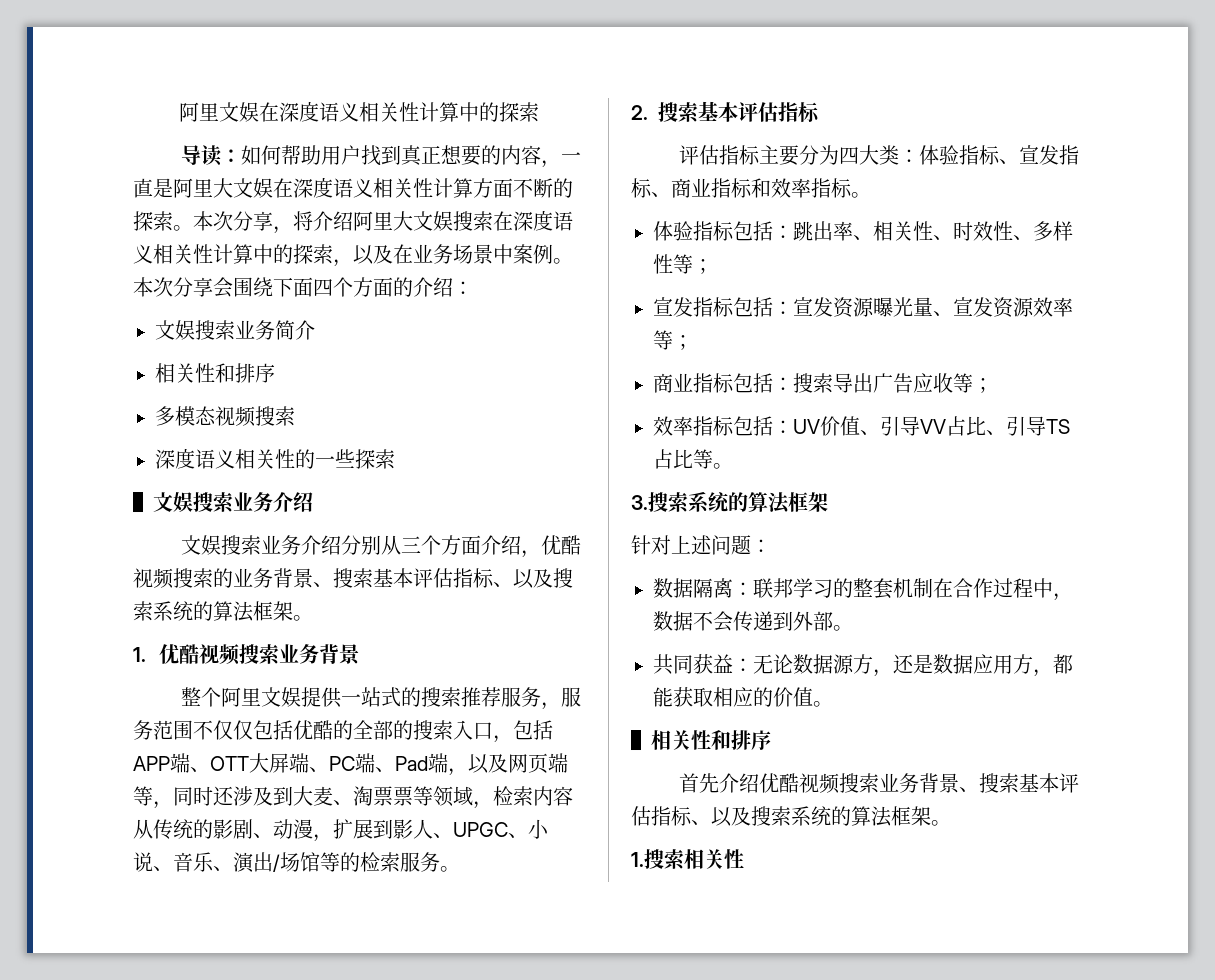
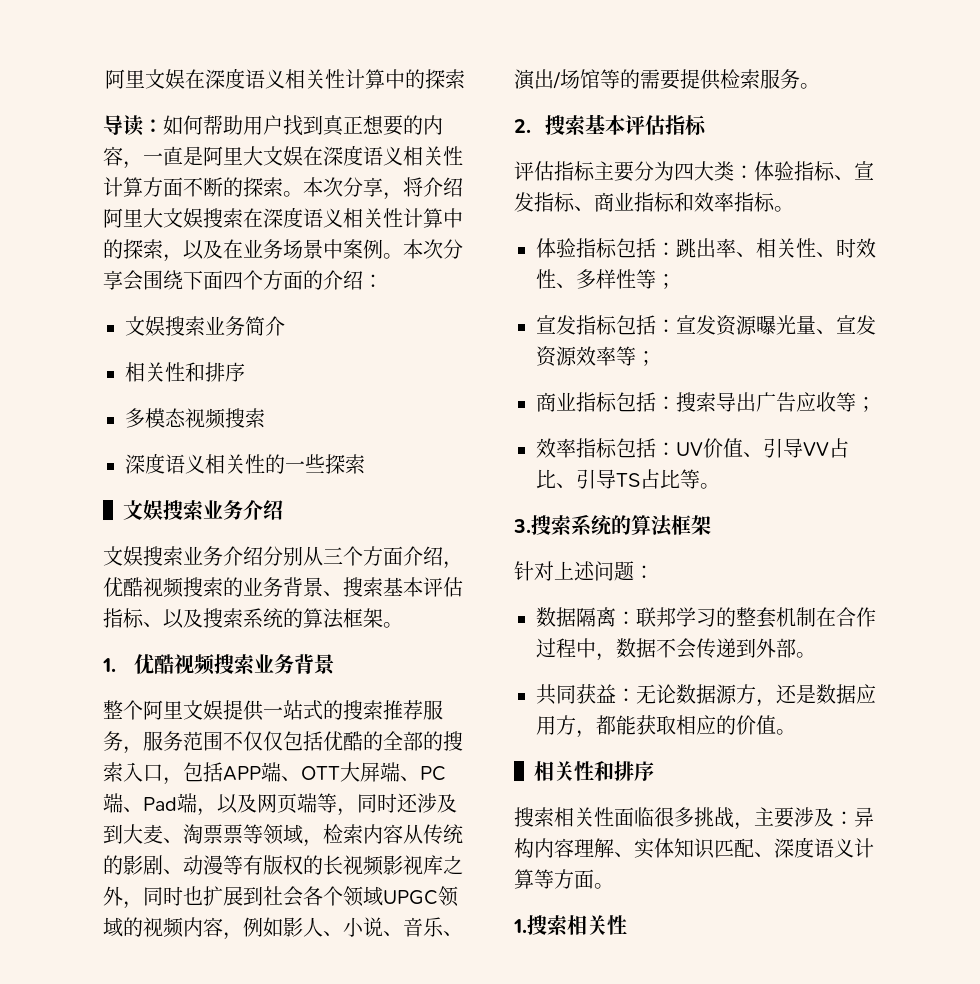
[313,819,508,842] ，扩展到影人、UPGC -> [223,855,463,876] [103,886,459,909] [103,917,323,940] 等有版权的长视频影视库之外，同时也扩展到社会各个领域UPGC领域的视频内容，例如影人
(360, 862) none -> [640,69,721,90] 需要提供
[678,773,1079,794] [631,806,931,827] 首先介绍优酷视频搜索业务背景、搜索基本评估指标、以及搜索系统的算法框架 -> [514,807,874,830] [514,837,874,859] [514,869,594,889] 搜索相关性面临很多挑战，主要涉及：异构内容理解、实体知识匹配、深度语义计算等方面

